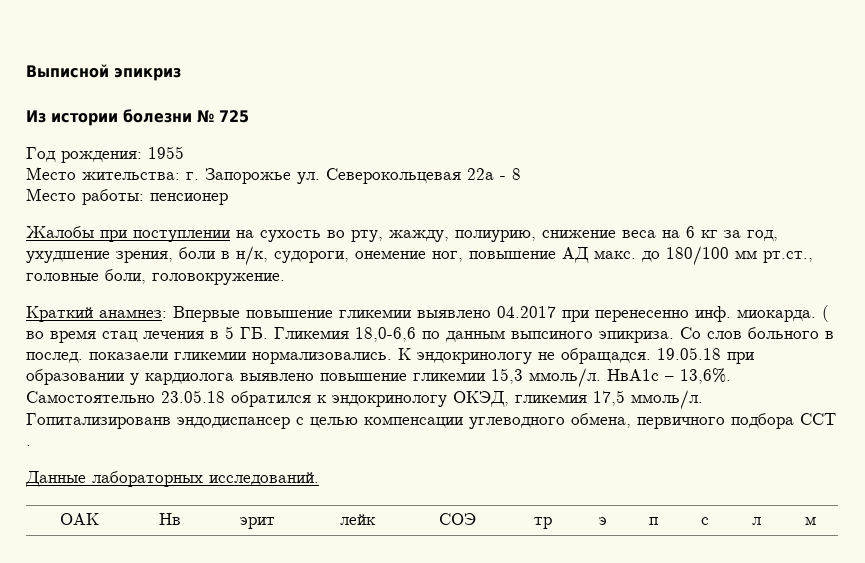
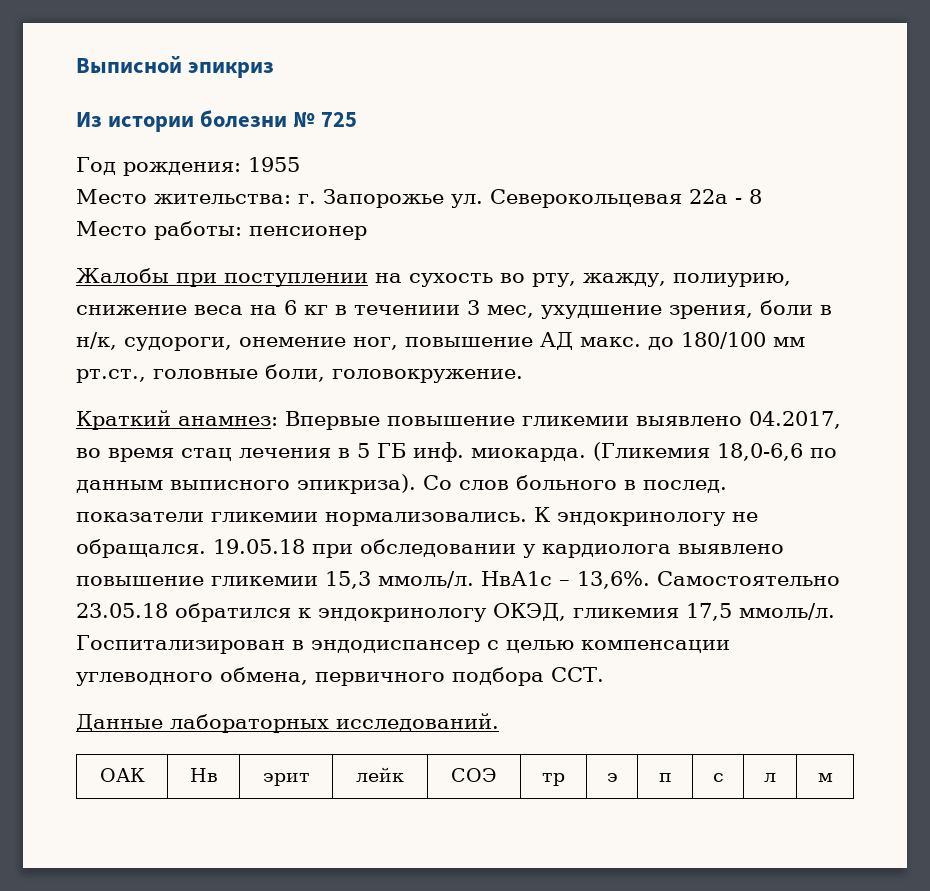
[724,230,778,241] за год, -> [335,300,534,318] в течениии 3 мес,
[497,305,829,322] 04.2017 при перенесенно инф. миокарда. ( -> [749,411,841,429] 04.2017,
[240,327,349,339] ГБ. Гликемия -> [377,442,710,462] ГБ инф. миокарда. (Гликемия
[511,331,674,343] выпсиного эпикриза. -> [170,474,416,494] выписного эпикриза).
[89,352,168,360] показаели -> [76,512,204,522] показатели
[561,348,651,364] обращадся. -> [76,539,206,558] обращался.
[26,369,124,385] образовании -> [360,539,516,557] обследовании
[26,413,171,429] Гопитализированв -> [76,635,304,654] Госпитализирован в
[800,413,836,425] [26,445,31,446] ССТ . -> [551,667,604,682] ССТ.

